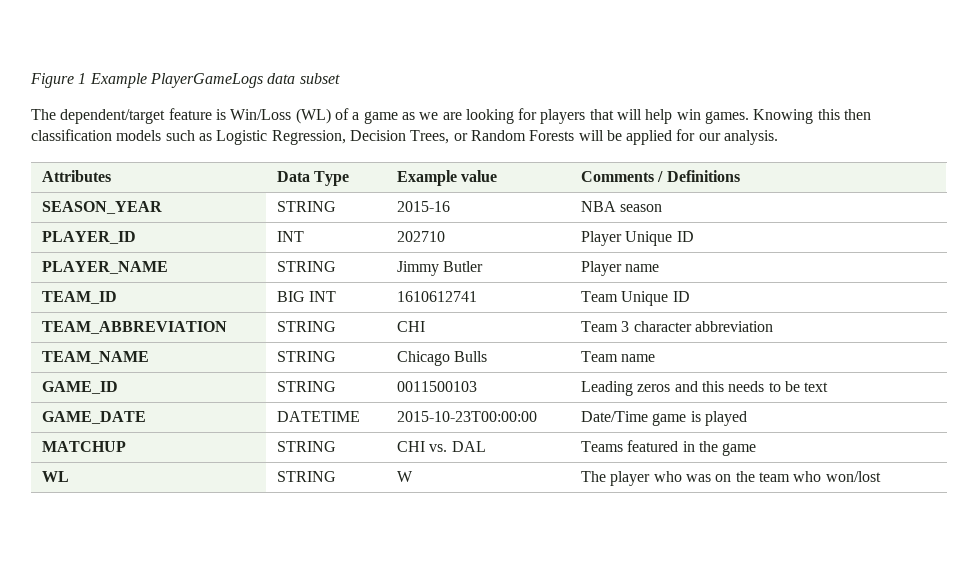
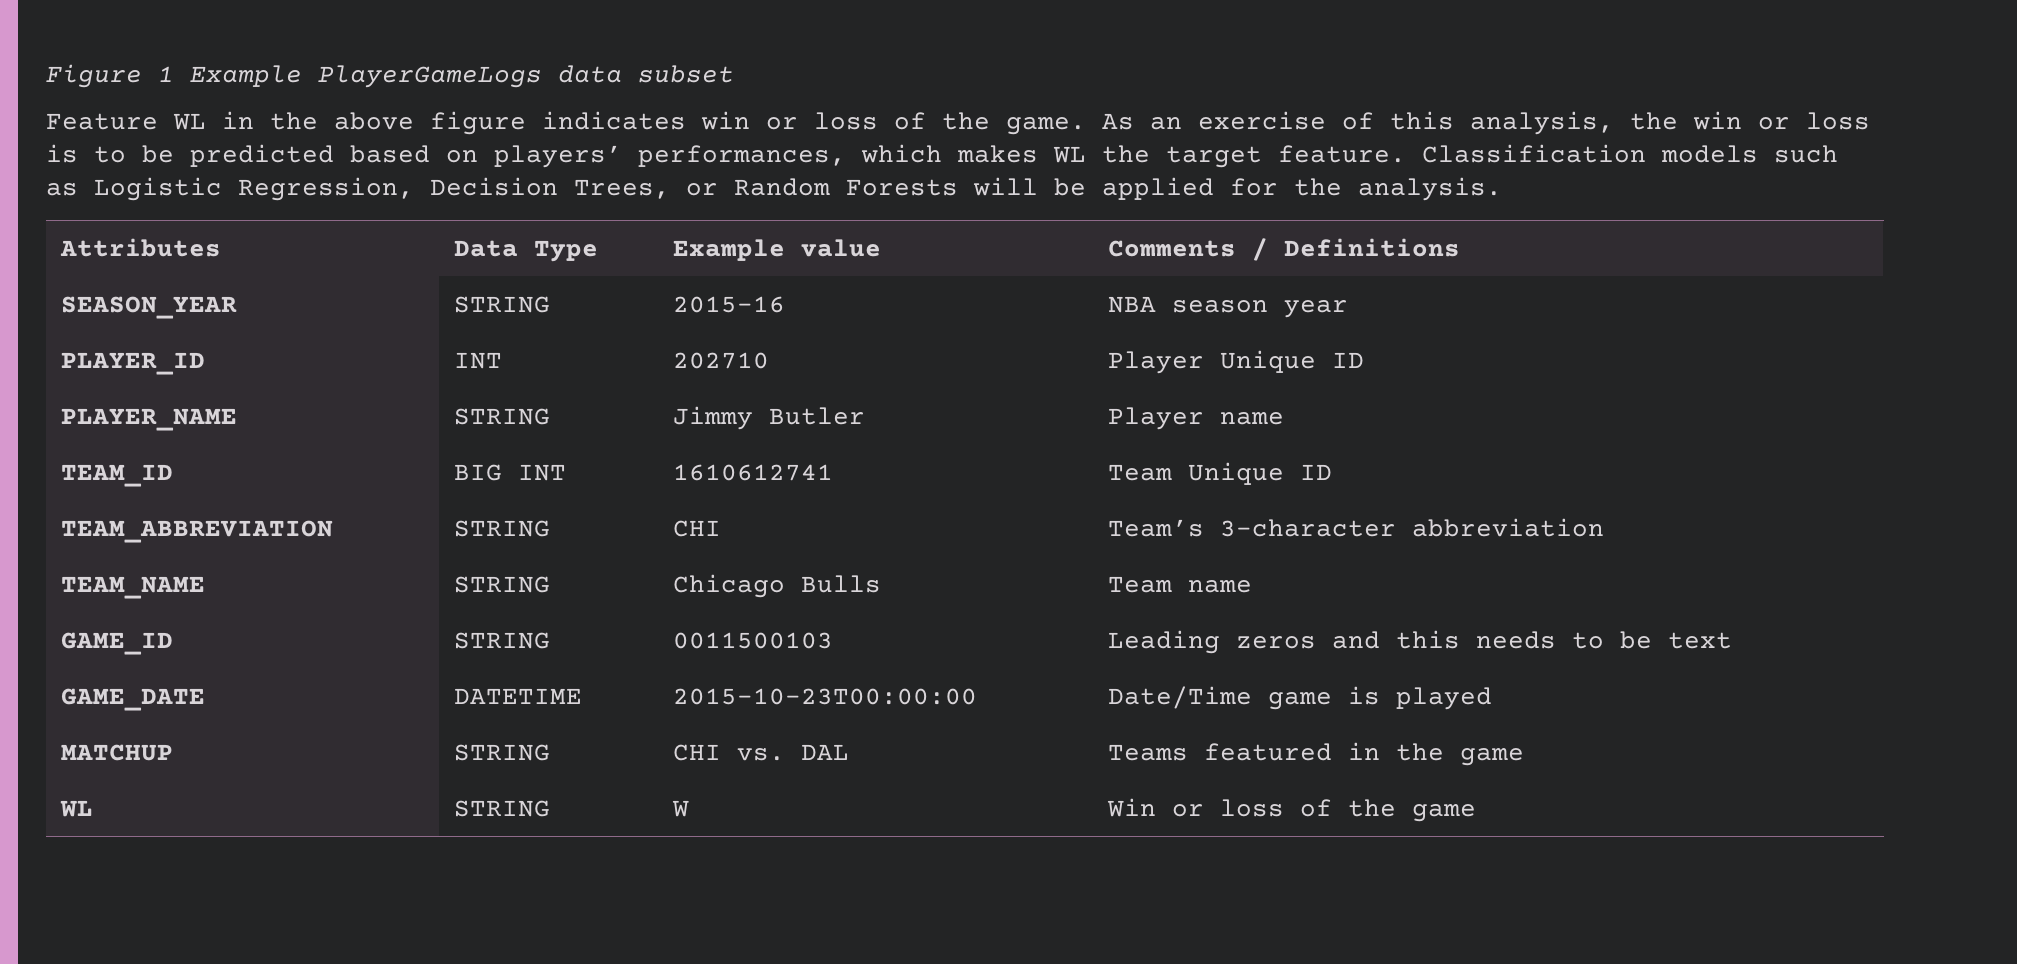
[31,108,872,124] [31,129,112,141] The dependent/target feature is Win/Loss (WL) of a game as we are looking for players that will help win games. Knowing this then classification -> [46,111,1870,135] [46,144,1646,168] Feature WL in the above figure indicates win or loss of the game. As an exercise of this analysis, the win or loss is to be predicted based on players’ performances, which makes WL the target feature. Classification
[698,133,721,141] our -> [1294,178,1342,196] the
(663, 208) none -> [1283,300,1348,318] year
[581,321,692,332] Team 3 character -> [1107,519,1396,537] Team’s 3-character
[581,471,881,486] The player who was on the team who won/lost -> [1106,798,1476,822] Win or loss of the game

